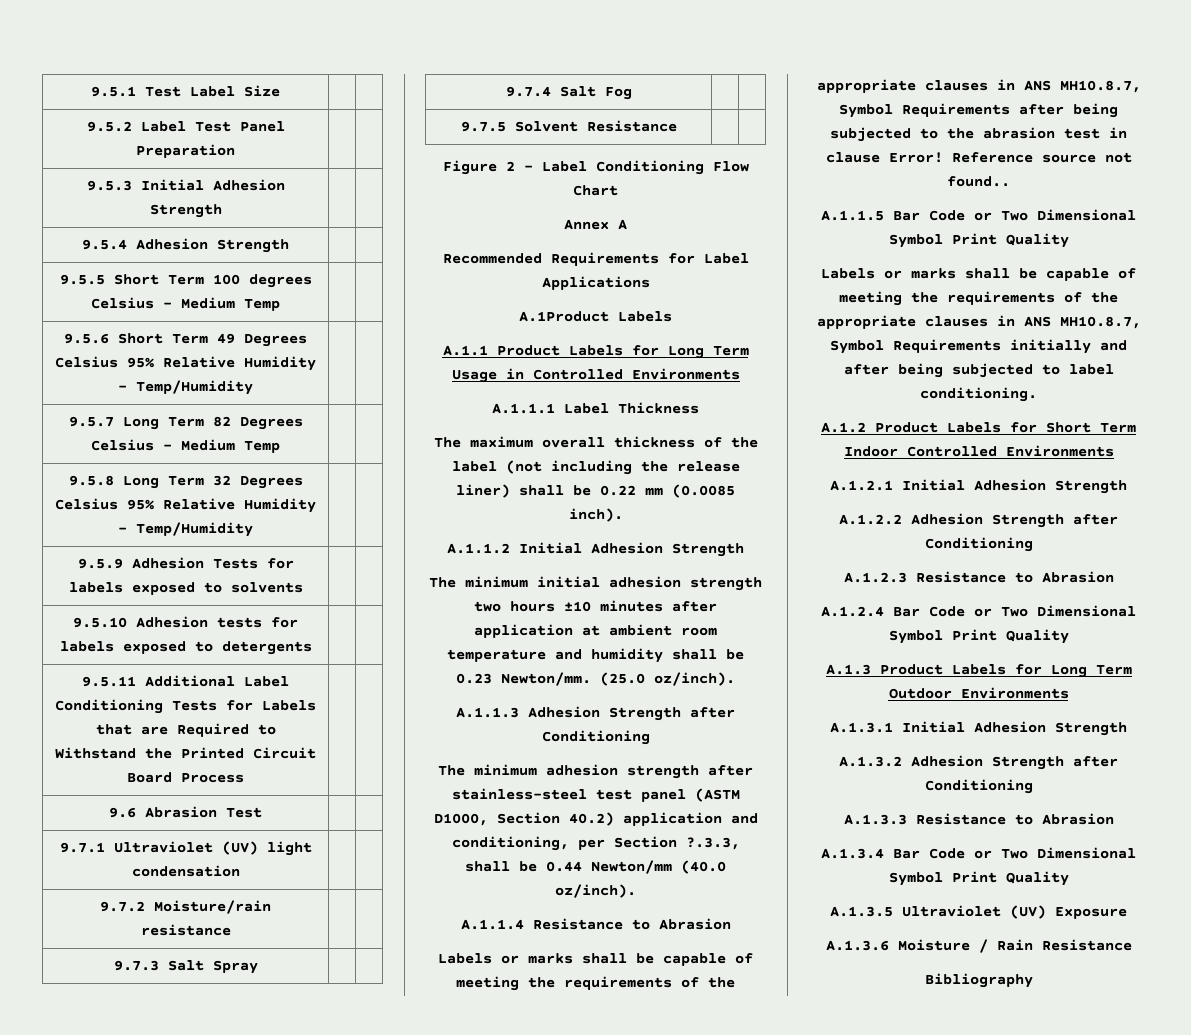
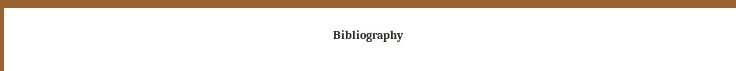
[90,85,280,97] [86,121,285,132] [136,144,235,158] [86,179,285,191] [149,204,222,218] [81,238,289,253] [59,274,312,288] [90,297,280,311] [63,333,307,347] [54,356,316,371] [117,380,253,395] [68,416,303,430] [90,439,280,453] [68,475,303,489] [54,498,316,513] [117,522,253,537] [77,557,294,569] [68,582,303,595] [72,616,298,628] [59,641,312,655] [81,675,289,687] [54,699,316,714] [95,723,276,737] [54,747,316,759] [126,772,244,783] [108,806,262,818] [59,841,312,856] [131,865,240,877] [99,900,271,914] [140,924,231,936] [113,960,258,974] [505,86,632,100] [460,120,677,132] [442,160,749,175] [573,185,618,196] [564,219,627,230] [442,252,749,266] [541,276,650,290] [519,311,672,322] [442,345,749,359] [451,368,740,383] [492,402,699,414] [433,436,758,448] [451,460,740,475] [456,484,735,498] [568,508,623,522] [447,542,744,557] [429,576,762,591] [474,600,717,612] [474,624,717,638] [447,648,744,663] [456,672,735,686] [456,706,735,721] [541,730,650,745] [438,764,753,779] [451,788,740,802] [433,812,758,826] [451,836,740,851] [465,860,726,874] [555,884,636,898] [460,918,731,930] [438,953,753,966] [456,976,735,991] [816,79,1141,93] [839,103,1118,118] [830,127,1127,142] [825,152,1132,163] [947,176,1010,187] [821,209,1136,221] [888,233,1069,248] [821,268,1136,281] [839,291,1118,306] [816,315,1141,329] [830,339,1127,354] [843,363,1114,378] [920,387,1037,402] [821,422,1136,433] [843,445,1114,457] [830,479,1127,494] [839,513,1118,528] [924,537,1033,552] [843,571,1114,583] [821,605,1136,617] [888,629,1069,644] [825,664,1132,678] [888,687,1069,699] [830,721,1127,736] [839,755,1118,770] [924,779,1033,794] [843,813,1114,825] [821,847,1136,859] [888,871,1069,886] [830,905,1127,919] [825,939,1132,953] 9.5.1 Test Label Size | | // 9.5.2 Label Test Panel Preparation | | // 9.5.3 Initial Adhesion Strength | | // 9.5.4 Adhesion Strength | | // 9.5.5 Short Term 100 degrees Celsius - Medium Temp | | // 9.5.6 Short Term 49 Degrees Celsius 95% Relative Humidity - Temp/Humidity | | // 9.5.7 Long Term 82 Degrees Celsius - Medium Temp | | // 9.5.8 Long Term 32 Degrees Celsius 95% Relative Humidity - Temp/Humidity | | // 9.5.9 Adhesion Tests for labels exposed to solvents | | // 9.5.10 Adhesion tests for labels exposed to detergents | | // 9.5.11 Additional Label Conditioning Tests for Labels that are Required to Withstand the Printed Circuit Board Process | | // 9.6 Abrasion Test | | // 9.7.1 Ultraviolet (UV) light condensation | | // 9.7.2 Moisture/rain resistance | | // 9.7.3 Salt Spray | | // 9.7.4 Salt Fog | | // 9.7.5 Solvent Resistance | | // Figure 2 – Label Conditioning Flow Chart // Annex A // Recommended Requirements for Label Applications // A.1Product Labels // A.1.1 Product Labels for Long Term Usage in Controlled Environments // A.1.1.1 Label Thickness // The maximum overall thickness of the label (not including the release liner) shall be 0.22 mm (0.0085 inch). // A.1.1.2 Initial Adhesion Strength // The minimum initial adhesion strength two hours ±10 minutes after application at ambient room temperature and humidity shall be 0.23 Newton/mm. (25.0 oz/inch). // A.1.1.3 Adhesion Strength after Conditioning // The minimum adhesion strength after stainless-steel test panel (ASTM D1000, Section 40.2) application and conditioning, per Section ?.3.3, shall be 0.44 Newton/mm (40.0 oz/inch). // A.1.1.4 Resistance to Abrasion // Labels or marks shall be capable of meeting the requirements of the appropriate clauses in ANS MH10.8.7, Symbol Requirements after being subjected to the abrasion test in clause Error! Reference source not found.. // A.1.1.5 Bar Code or Two Dimensional Symbol Print Quality // Labels or marks shall be capable of meeting the requirements of the appropriate clauses in ANS MH10.8.7, Symbol Requirements initially and after being subjected to label conditioning. // A.1.2 Product Labels for Short Term Indoor Controlled Environments // A.1.2.1 Initial Adhesion Strength // A.1.2.2 Adhesion Strength after Conditioning // A.1.2.3 Resistance to Abrasion // A.1.2.4 Bar Code or Two Dimensional Symbol Print Quality // A.1.3 Product Labels for Long Term Outdoor Environments // A.1.3.1 Initial Adhesion Strength // A.1.3.2 Adhesion Strength after Conditioning // A.1.3.3 Resistance to Abrasion // A.1.3.4 Bar Code or Two Dimensional Symbol Print Quality // A.1.3.5 Ultraviolet (UV) Exposure // A.1.3.6 Moisture / Rain Resistance // -> (333, 36) none

